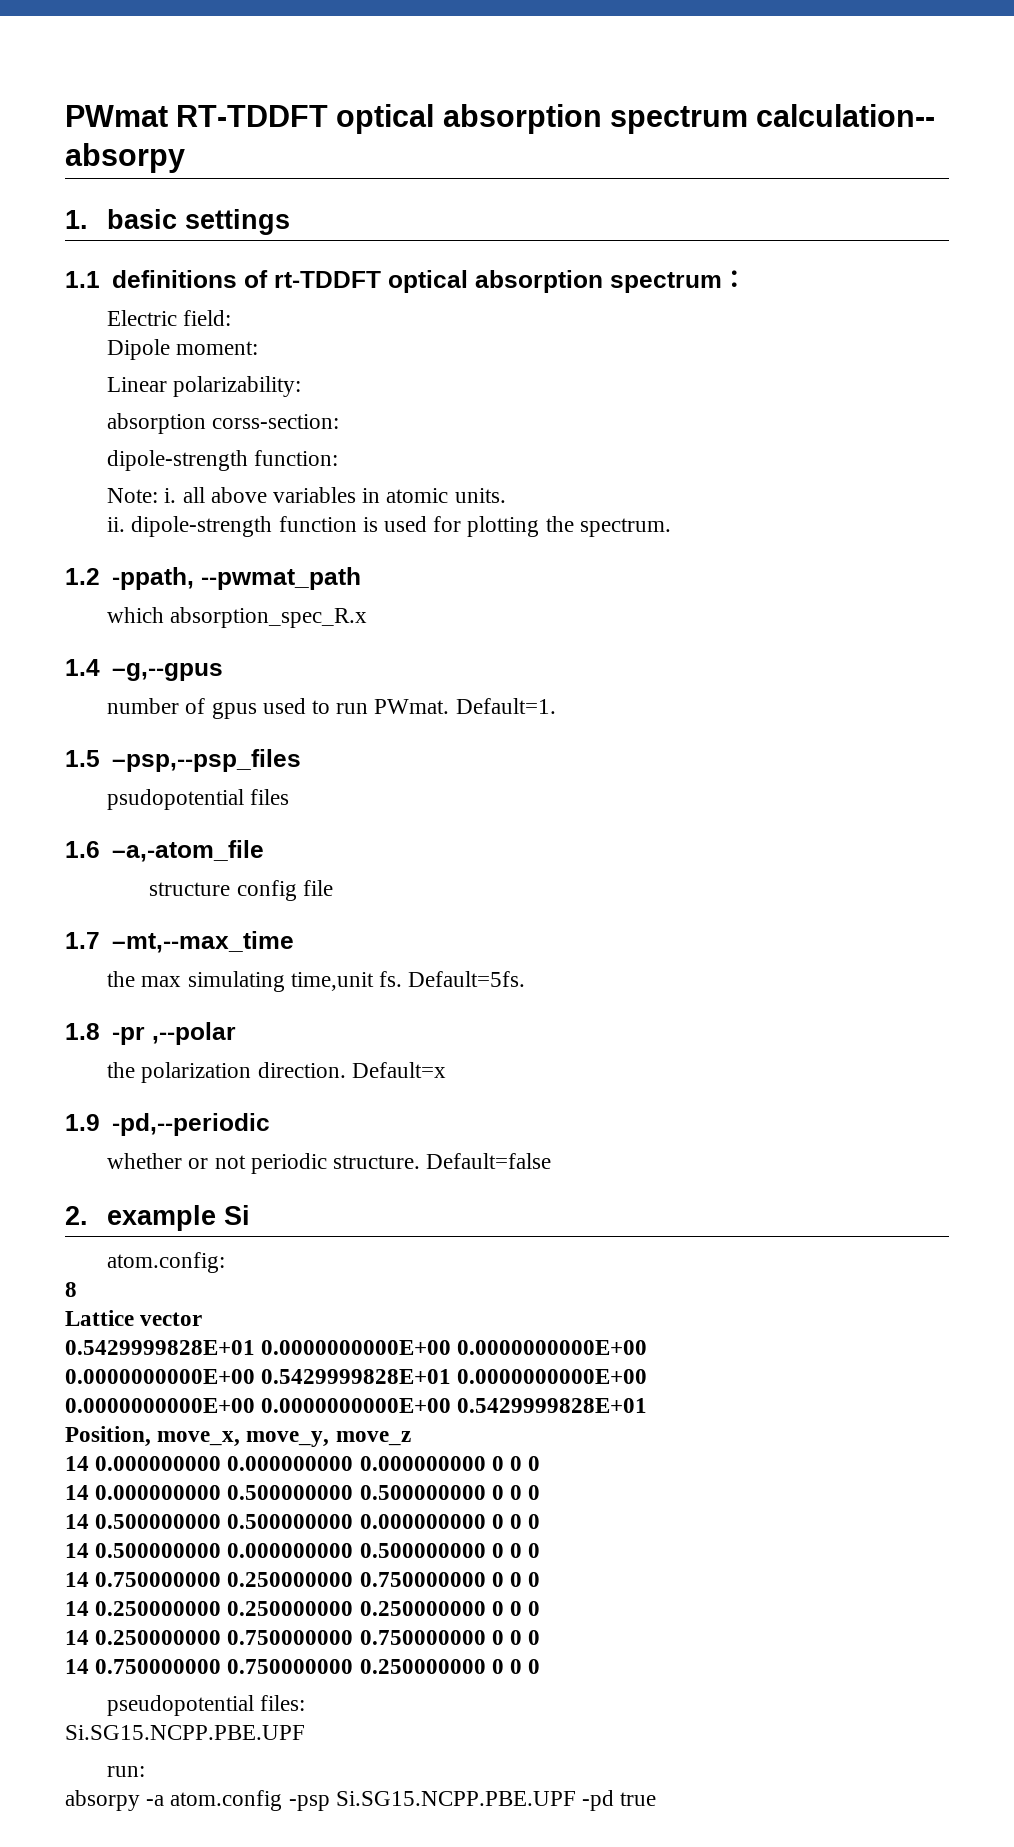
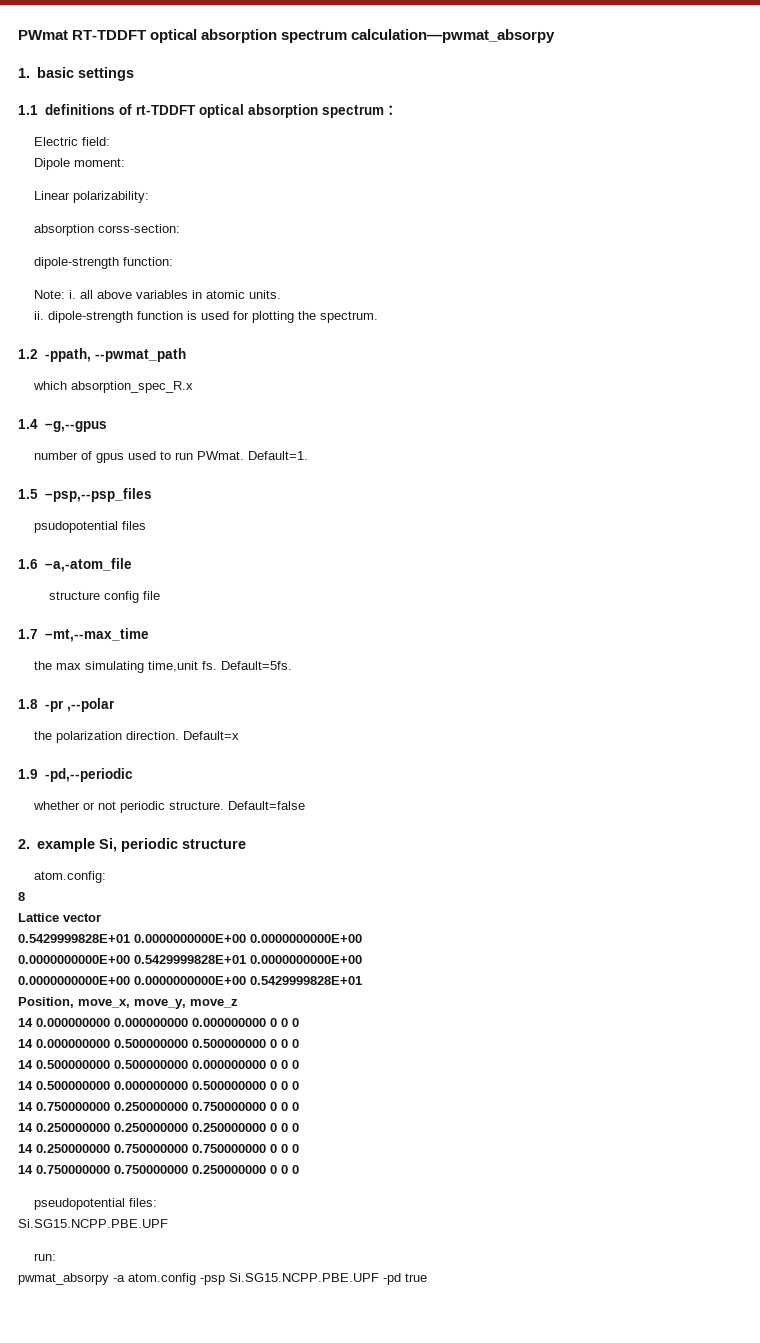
[756,104,936,127] [65,143,185,173] calculation-- absorpy -> [351,29,556,43] calculation—pwmat_absorpy
[224,1205,251,1225] Si -> [98,838,246,852] Si, periodic structure
[65,1790,140,1811] absorpy -> [18,1273,109,1285] pwmat_absorpy

